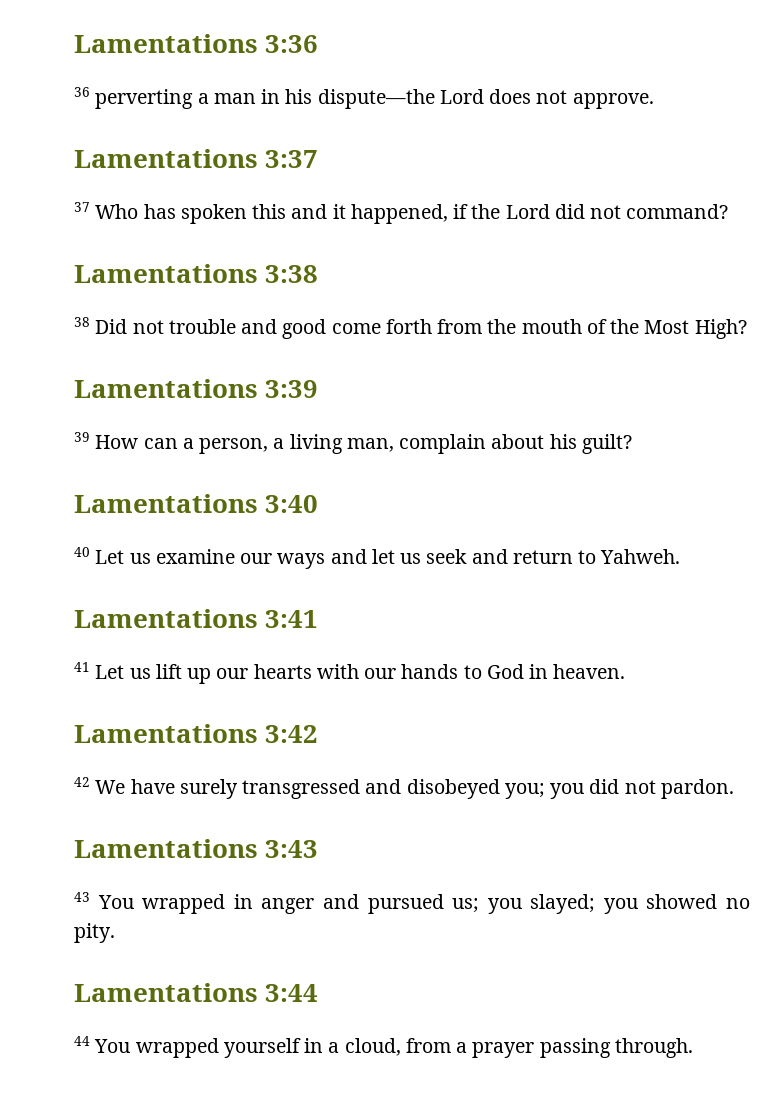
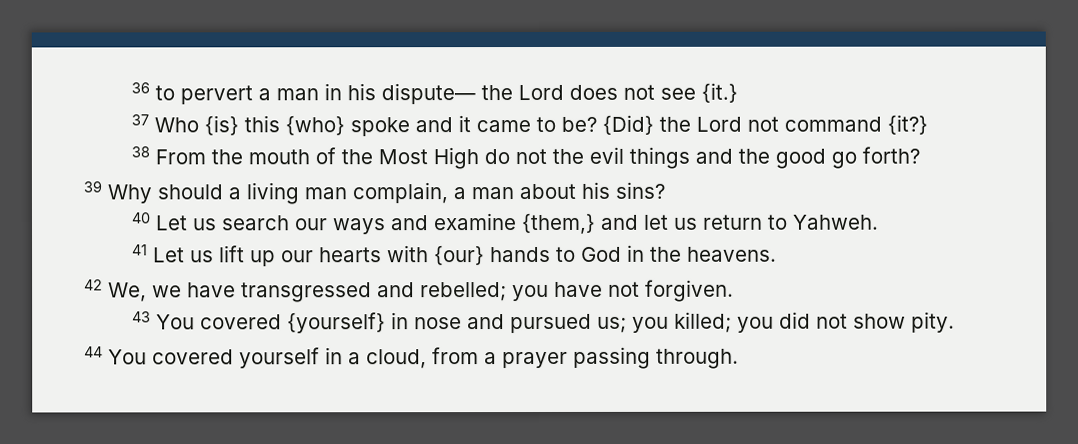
[74,34,319,53] [74,87,194,109] Lamentations 3:36 // 36 perverting -> [131,82,254,105] 36 to pervert
[317,89,435,109] dispute—the -> [381,83,514,105] dispute— the
[572,93,654,109] [74,149,319,168] approve. // Lamentations 3:37 -> [660,82,739,103] see {it.}
[143,204,729,224] [74,264,319,283] [74,317,483,339] has spoken this and it happened, if the Lord did not command? // Lamentations 3:38 // 38 Did not trouble and good come forth from -> [204,114,929,137] [131,146,207,165] {is} this {who} spoke and it came to be? {Did} the Lord not command {it?} // 38 From
[694,319,747,339] [74,379,319,398] [74,432,632,454] [74,494,319,513] High? // Lamentations 3:39 // 39 How can a person, a living man, complain about his guilt? // Lamentations 3:40 -> [433,146,921,170] [83,180,665,205] High do not the evil things and the good go forth? // 39 Why should a living man complain, a man about his sins?
[155,549,235,564] examine -> [221,215,291,231] search
[371,549,508,564] let us seek and -> [433,212,699,235] examine {them,} and let us
[74,609,319,628] // Lamentations 3:41 -> (880, 222) none
[364,668,397,679] our -> [434,245,486,266] {our}
[553,664,626,679] [74,724,319,743] [74,777,734,799] [74,839,319,858] [74,892,750,914] heaven. // Lamentations 3:42 // 42 We have surely transgressed and disobeyed you; you did not pardon. // Lamentations 3:43 // 43 You wrapped in anger and pursued us; you slayed; you showed no -> [650,246,778,262] [84,279,734,303] [132,311,907,334] the heavens. // 42 We, we have transgressed and rebelled; you have not forgiven. // 43 You covered {yourself} in nose and pursued us; you killed; you did not show
[74,983,319,1002] // Lamentations 3:44 -> (956, 322) none
[135,1038,219,1058] wrapped -> [152,349,234,365] covered

